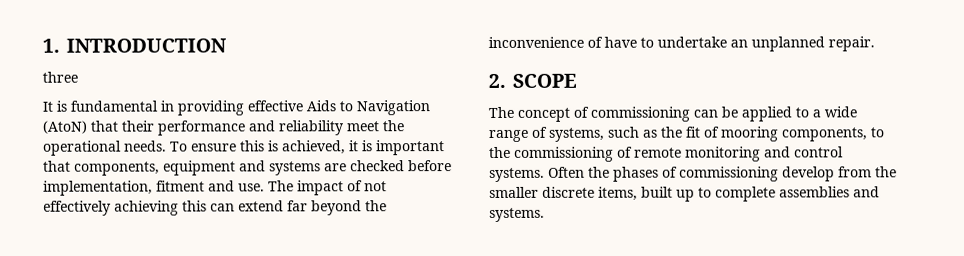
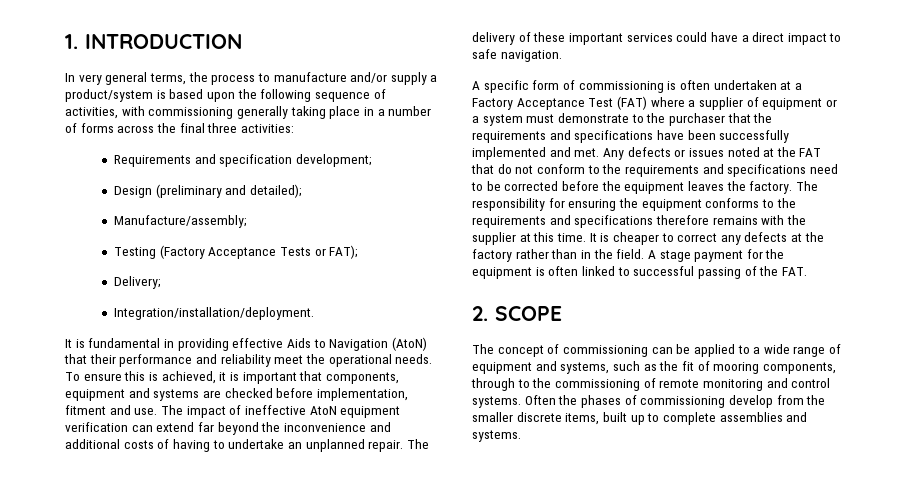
[42,71,78,83] three -> [65,72,438,85] [65,89,386,102] [65,106,432,119] [65,123,294,133] [114,154,372,167] [114,184,302,198] [114,215,248,228] [114,245,359,259] [114,276,162,289] [114,307,315,320] In very general terms, the process to manufacture and/or supply a product/system is based upon the following sequence of activities, with commissioning generally taking place in a number of forms across the final three activities: // Requirements and specification development; // Design (preliminary and detailed); // Manufacture/assembly; // Testing (Factory Acceptance Tests or FAT); // Delivery; // Integration/installation/deployment.
[364,181,387,192] [43,200,207,216] not effectively achieving this -> [244,405,401,418] [65,422,128,432] ineffective AtoN equipment verification
[587,36,637,48] of have -> [369,422,391,432] [65,439,210,452] and additional costs of having
(875, 44) none -> [406,439,429,449] [472,32,842,45] [472,49,562,62] [472,80,802,93] [472,96,837,110] [472,113,773,126] [472,130,790,143] [472,147,822,160] [471,164,838,177] [471,181,818,194] [472,198,796,211] [472,215,806,228] [472,232,824,245] [472,249,785,262] [472,266,807,279] The delivery of these important services could have a direct impact to safe navigation. // A specific form of commissioning is often undertaken at a Factory Acceptance Test (FAT) where a supplier of equipment or a system must demonstrate to the purchaser that the requirements and specifications have been successfully implemented and met. Any defects or issues noted at the FAT that do not conform to the requirements and specifications need to be corrected before the equipment leaves the factory. The responsibility for ensuring the equipment conforms to the requirements and specifications therefore remains with the supplier at this time. It is cheaper to correct any defects at the factory rather than in the field. A stage payment for the equipment is often linked to successful passing of the FAT.
(548, 132) none -> [472,361,557,374] equipment and
(868, 134) none -> [471,378,515,391] through

